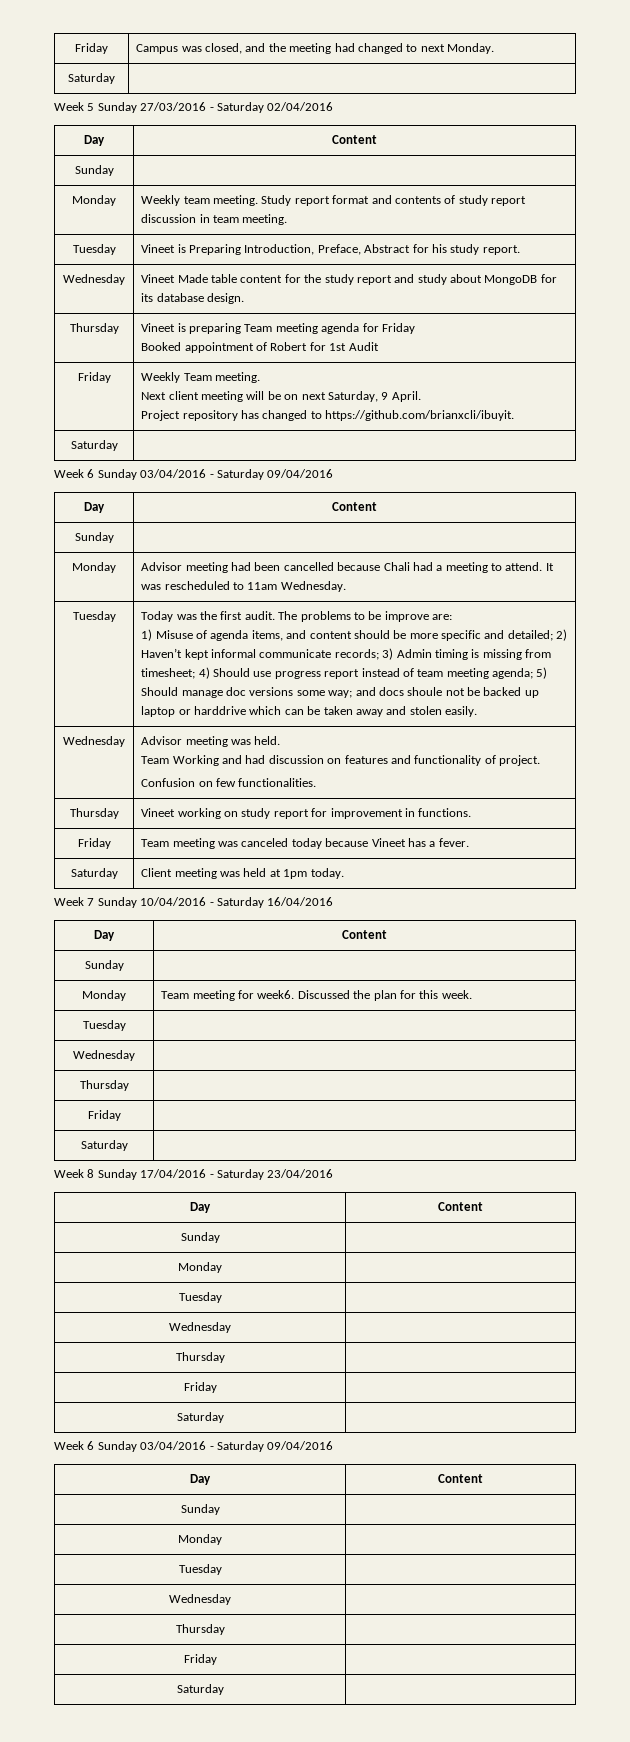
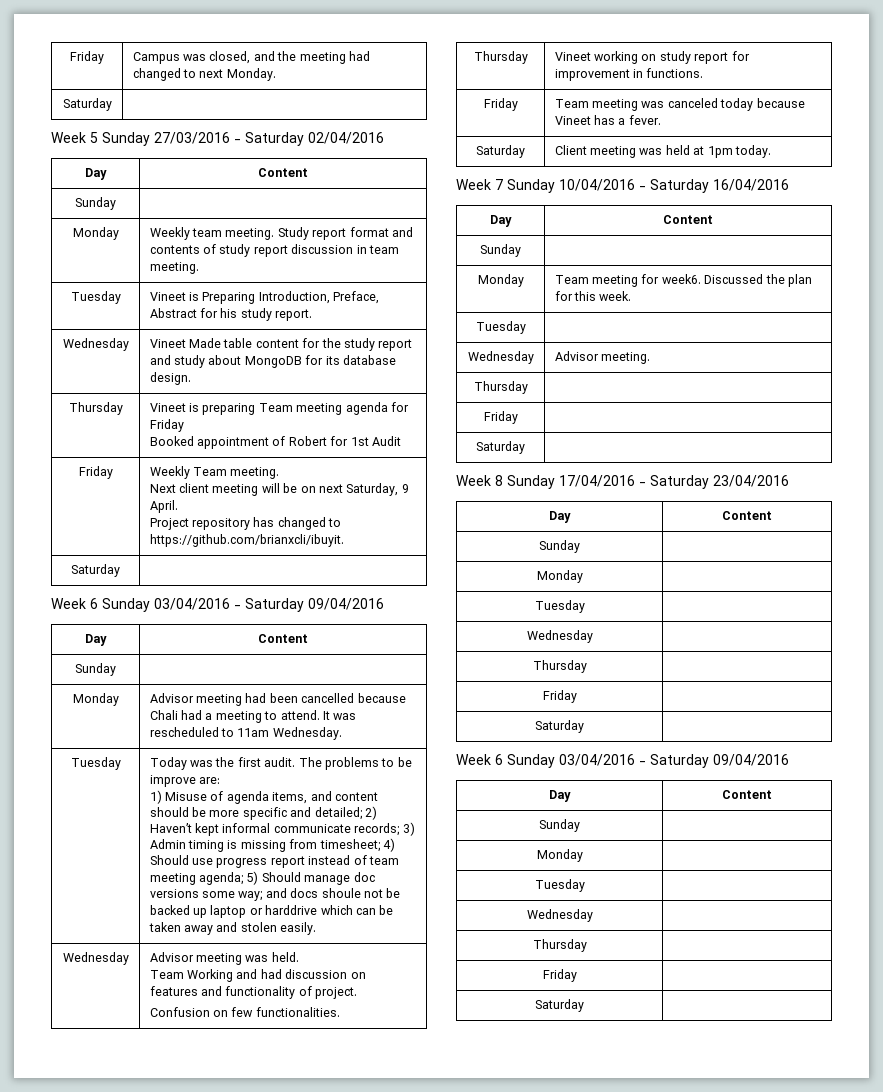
(135, 1055) none -> [554,351,651,364] Advisor meeting.

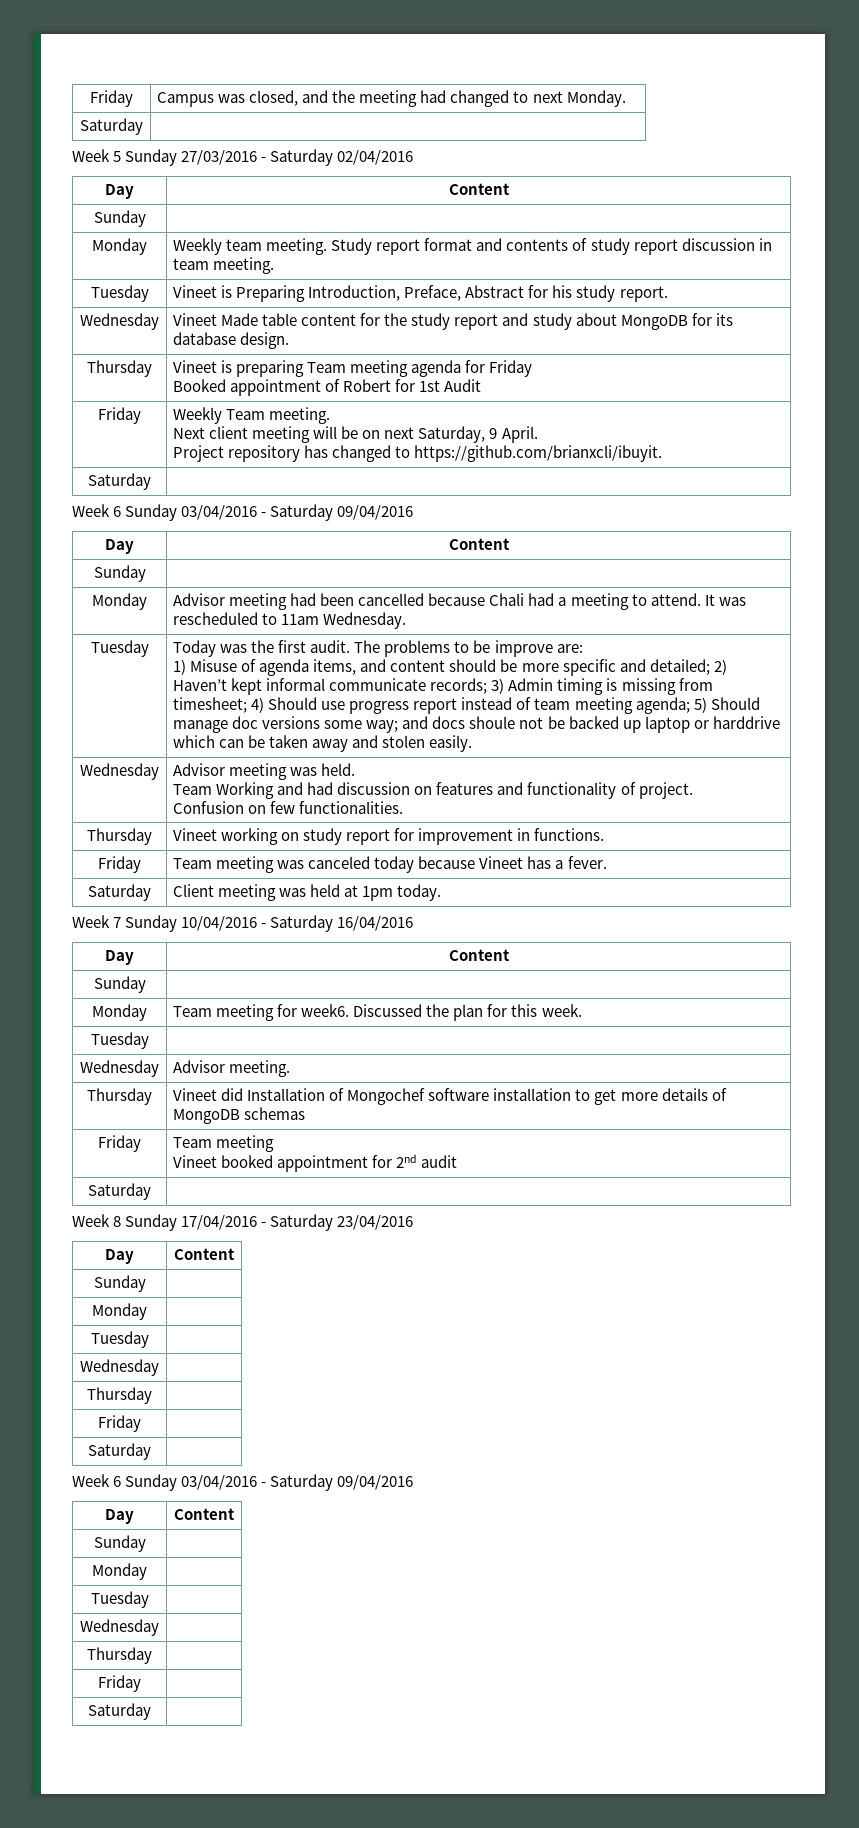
[483,411,518,424] // Friday | -> [173,1088,727,1105] [173,1107,306,1124] [98,1135,141,1152] [173,1135,275,1152] [173,1154,458,1172] Vineet did Installation of Mongochef software installation to get more details of MongoDB schemas // Friday | Team meeting // Vineet booked appointment for 2nd audit

